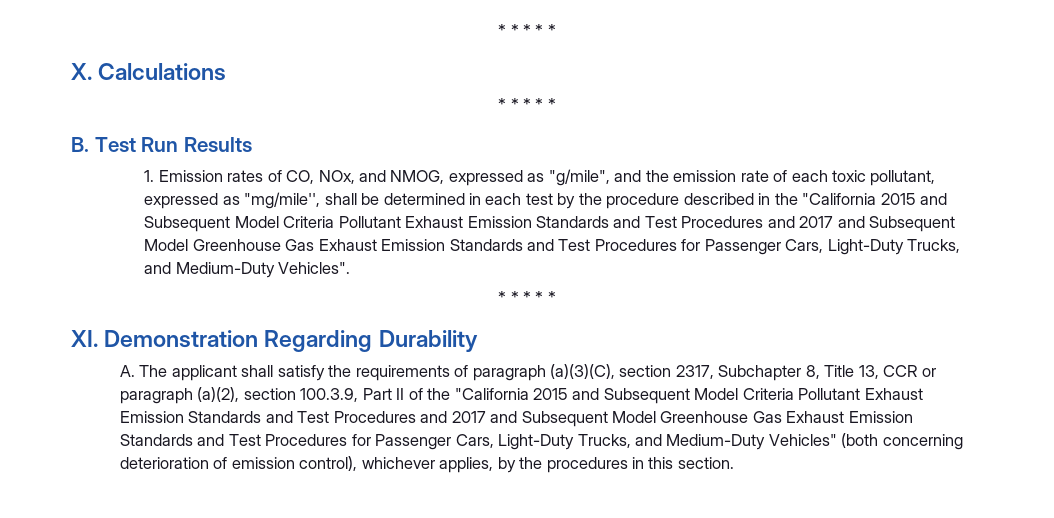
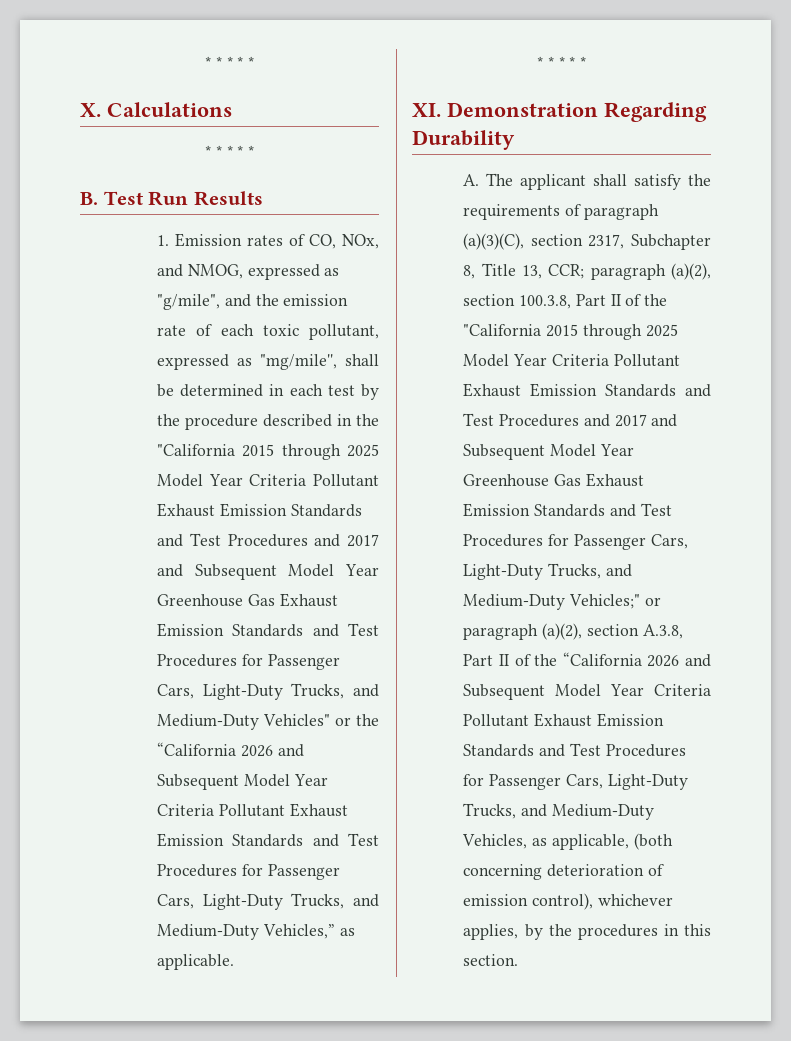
[920,193,948,205] [144,216,279,232] and Subsequent Model -> [281,444,379,460] [157,474,243,487] through 2025 Model Year
(189, 245) none -> [345,564,379,576] Year
[278,262,351,274] Vehicles". -> [263,714,379,726] [157,742,304,757] [157,774,328,790] [157,803,348,817] [157,833,379,847] [157,864,340,880] [157,893,379,910] [157,924,355,940] [157,954,235,970] Vehicles" or the “California 2026 and Subsequent Model Year Criteria Pollutant Exhaust Emission Standards and Test Procedures for Passenger Cars, Light-Duty Trucks, and Medium-Duty Vehicles,” as applicable.
[883,365,936,377] [119,387,359,404] CCR or paragraph (a)(2), section 100.3.9, -> [548,263,711,280] [463,294,572,309] CCR; paragraph (a)(2), section 100.3.8,
[572,388,739,404] and Subsequent Model -> [582,324,678,340] [463,354,548,367] through 2025 Model Year
(656, 417) none -> [599,444,634,456] Year
[768,434,837,446] Vehicles" -> [569,594,661,609] [463,623,683,640] [463,652,711,667] [463,684,711,700] [463,713,664,727] [463,743,686,757] [463,774,688,790] [463,803,654,820] [462,834,629,850] Vehicles;" or paragraph (a)(2), section A.3.8, Part II of the “California 2026 and Subsequent Model Year Criteria Pollutant Exhaust Emission Standards and Test Procedures for Passenger Cars, Light-Duty Trucks, and Medium-Duty Vehicles, as applicable,

